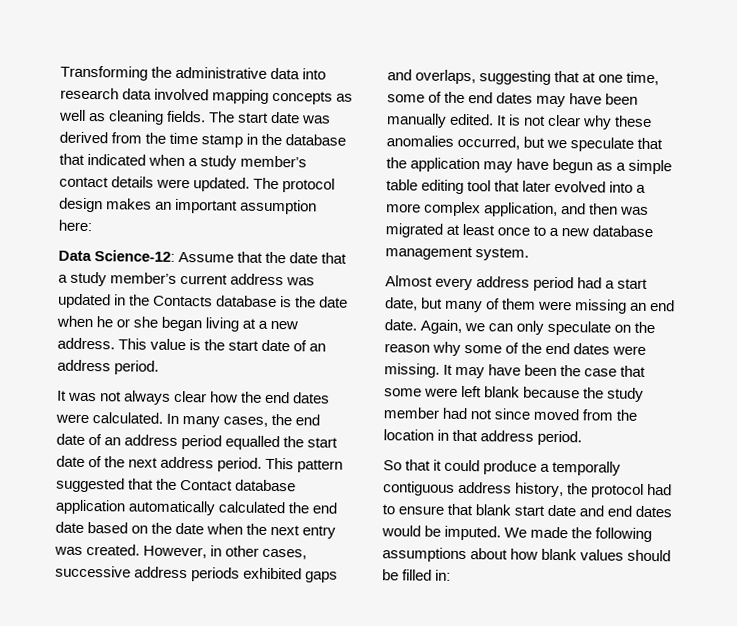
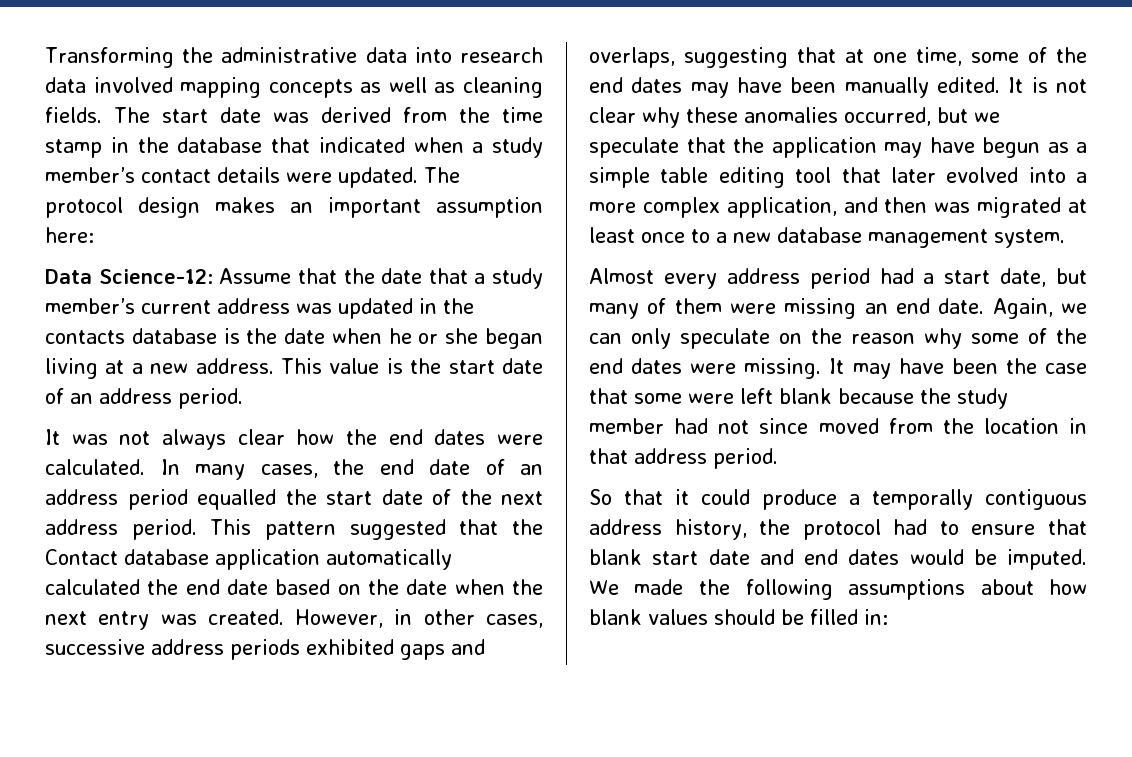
[153,295,214,307] Contacts -> [45,330,125,344] contacts

